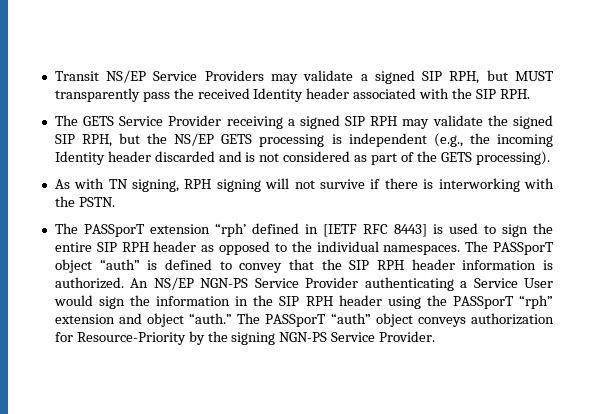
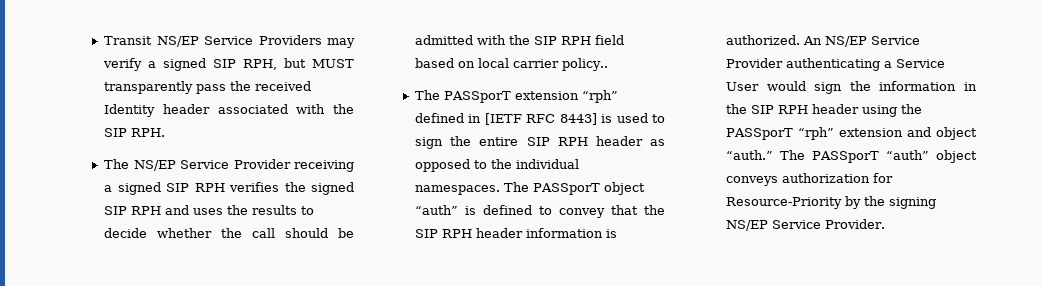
[303,70,354,81] validate -> [103,58,143,71] verify
[83,116,115,126] GETS -> [133,160,176,171] NS/EP
[402,115,483,129] may validate -> [229,182,280,192] verifies
[81,133,554,147] [54,151,550,165] [54,178,554,192] [54,196,115,207] RPH, but the NS/EP GETS processing is independent (e.g., the incoming Identity header discarded and is not considered as part of the GETS processing). // As with TN signing, RPH signing will not survive if there is interworking with the PSTN. -> [131,205,315,215] [104,228,355,238] [415,35,625,45] [415,58,609,71] RPH and uses the results to decide whether the call should be admitted with the SIP RPH field based on local carrier policy..
[214,223,246,237] “rph’ -> [582,90,619,103] “rph”
[200,278,249,288] NGN-PS -> (868, 41) none
[279,332,328,342] NGN-PS -> [726,220,769,231] NS/EP

